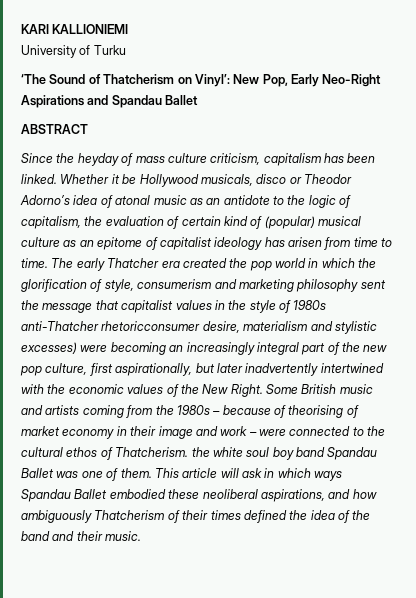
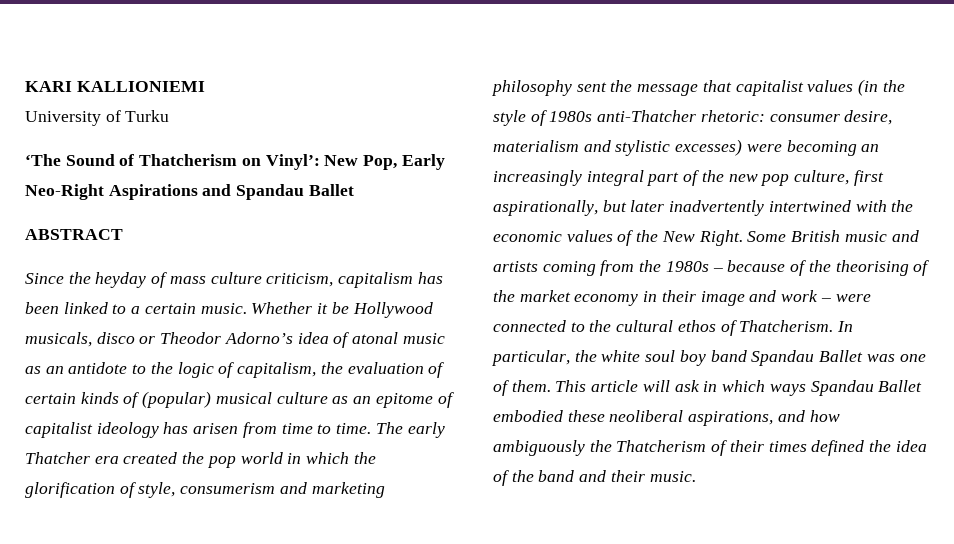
[21,174,57,184] linked. -> [63,302,247,314] linked to a certain music.
[223,216,248,226] kind -> [80,392,119,404] kinds
[214,300,225,310] in -> [858,79,879,96] (in
[101,321,201,331] rhetoricconsumer -> [700,110,840,122] rhetoric: consumer
(286, 411) none -> [808,260,831,272] the
(359, 411) none -> [493,290,515,302] the
(189, 452) none -> [837,321,854,332] [491,350,570,366] In particular,
(92, 516) none -> [589,440,612,452] the

